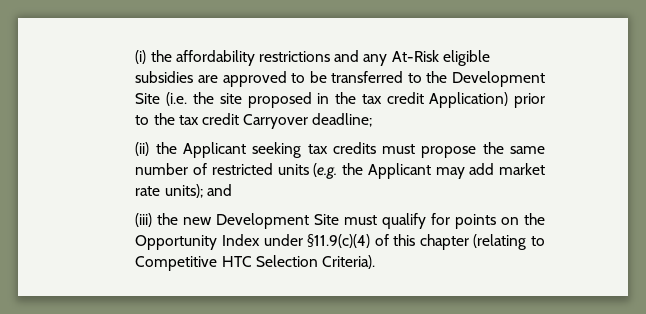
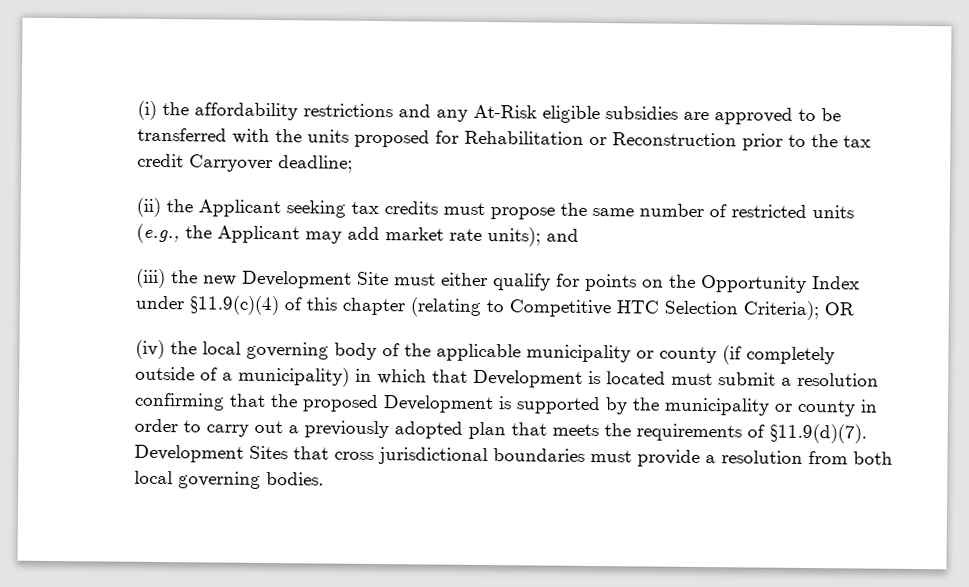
[407,71,545,87] [135,92,509,108] to the Development Site (i.e. the site proposed in the tax credit Application) -> [231,128,737,148] with the units proposed for Rehabilitation or Reconstruction
[313,163,338,179] (e.g. -> [135,223,180,244] (e.g.,
(378, 220) none -> [440,272,488,287] either
[322,255,376,269] Criteria). -> [742,300,854,321] [134,339,835,365] [134,366,879,388] [133,392,878,417] [133,418,867,444] [133,444,893,467] [133,470,324,489] Criteria); OR // (iv) the local governing body of the applicable municipality or county (if completely outside of a municipality) in which that Development is located must submit a resolution confirming that the proposed Development is supported by the municipality or county in order to carry out a previously adopted plan that meets the requirements of §11.9(d)(7). Development Sites that cross jurisdictional boundaries must provide a resolution from both local governing bodies.

